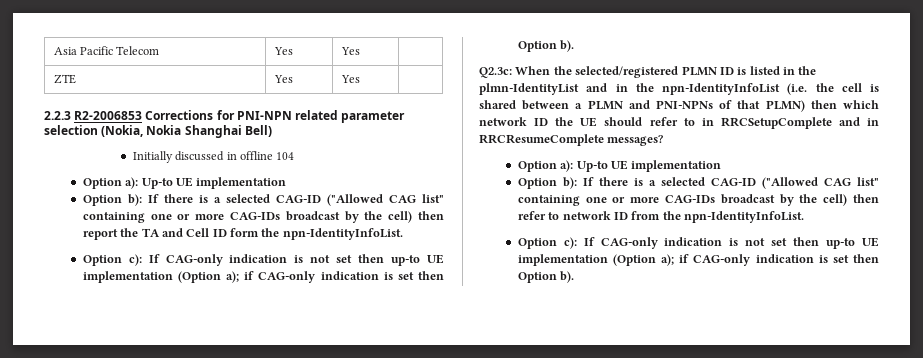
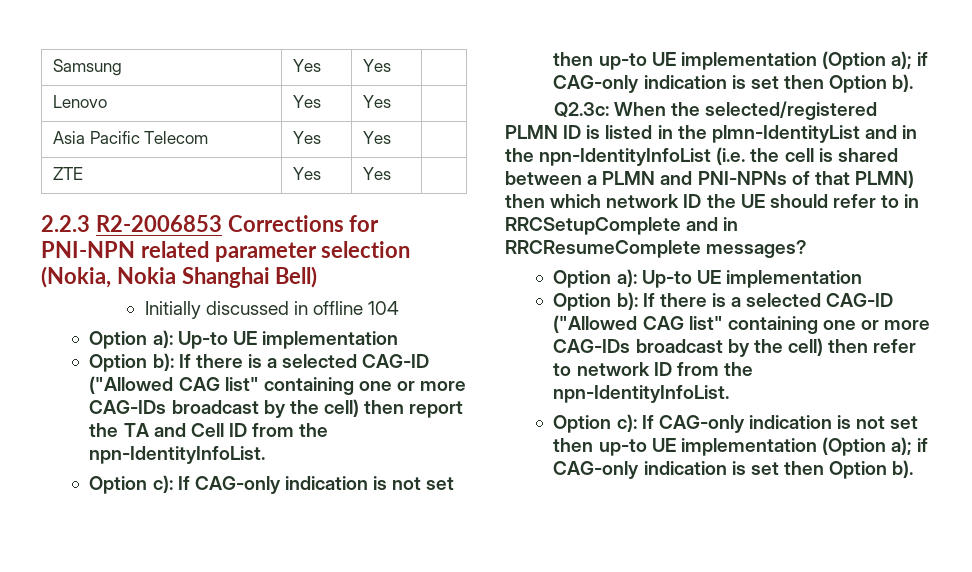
(53, 51) none -> [53,59,123,76] [293,59,322,72] [363,59,392,72] [53,95,108,108] [293,95,322,108] [363,95,392,108] Samsung | Yes | Yes | // Lenovo | Yes | Yes | //
[229,228,259,237] form -> [252,423,295,437] from

